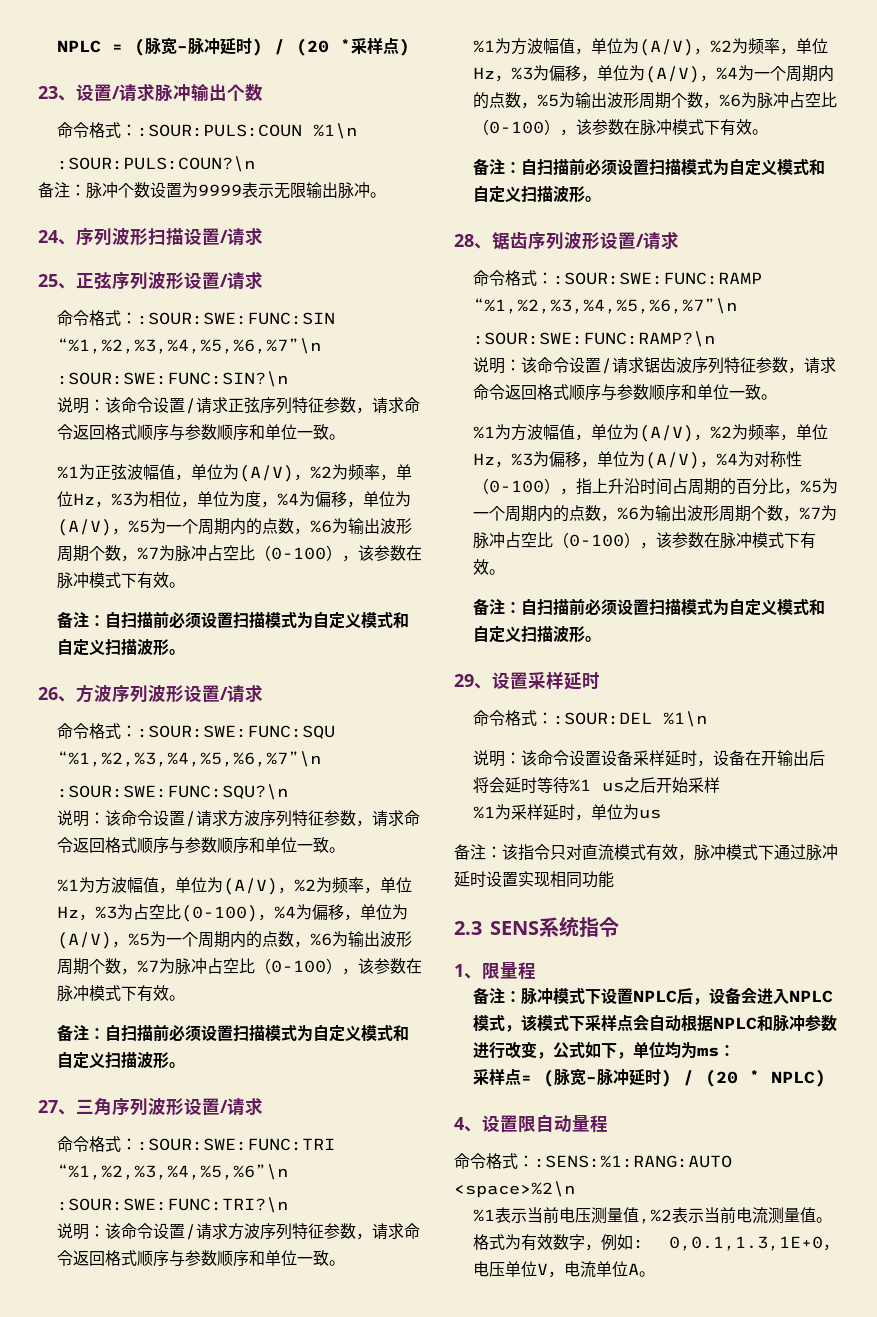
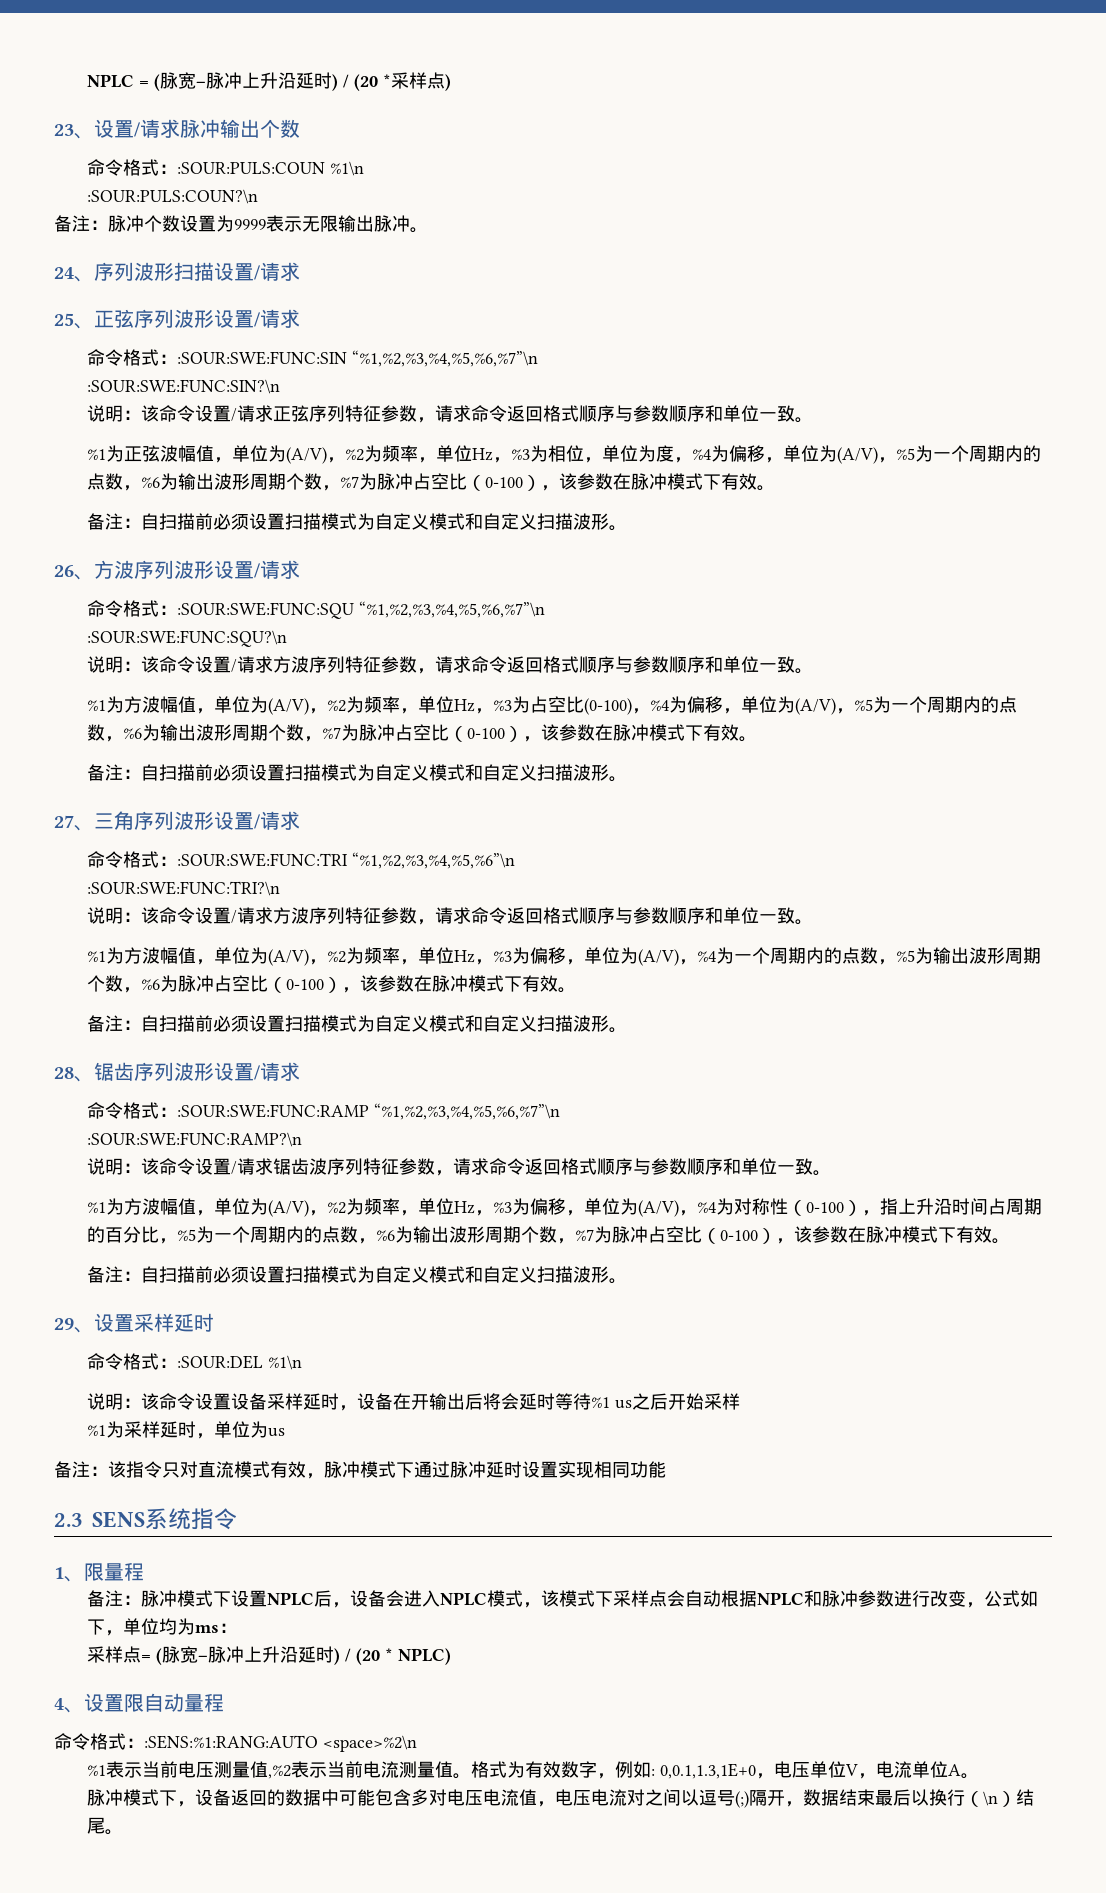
(220, 46) none -> [241,72,296,89] 上升沿
(629, 1077) none -> [243,1646,298,1663] 上升沿
(655, 1274) none -> [86,1789,1034,1808] [86,1817,123,1835] // 脉冲模式下，设备返回的数据中可能包含多对电压电流值，电压电流对之间以逗号(;)隔开，数据结束最后以换行（\n）结尾。

